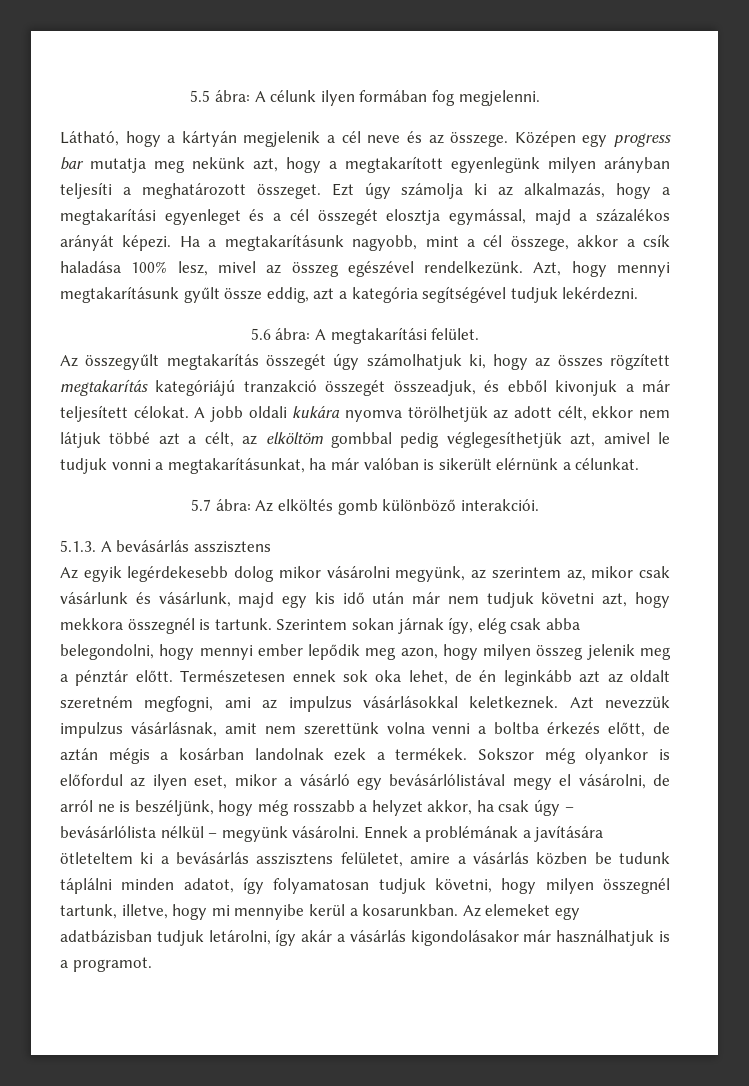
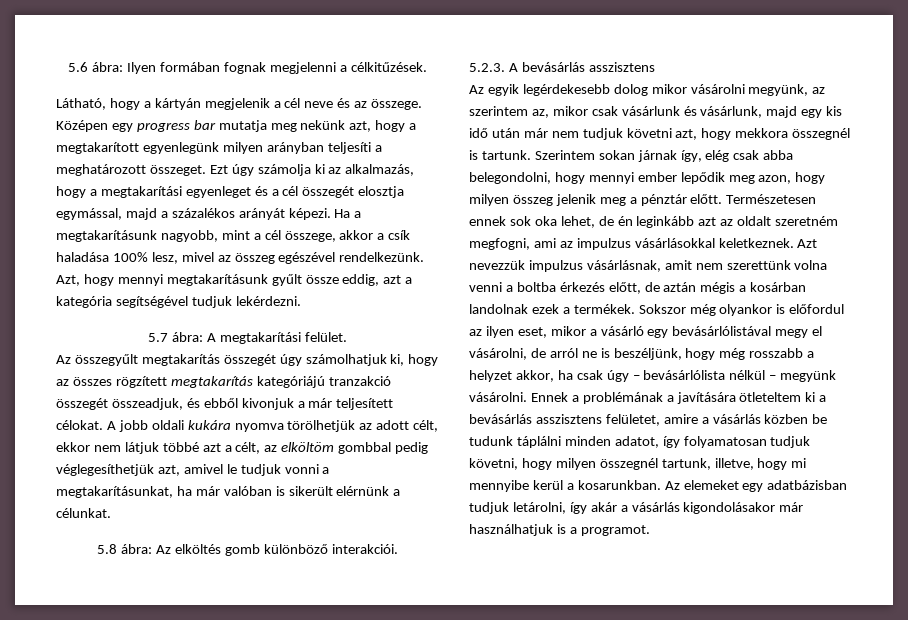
[190,90,540,106] 5.5 ábra: A célunk ilyen formában fog megjelenni. -> [68,62,427,74] 5.6 ábra: Ilyen formában fognak megjelenni a célkitűzések.
[250,328,271,340] 5.6 -> [148,333,169,342] 5.7
[191,499,212,511] 5.7 -> [97,544,118,554] 5.8
[60,540,96,552] 5.1.3. -> [469,63,505,72] 5.2.3.

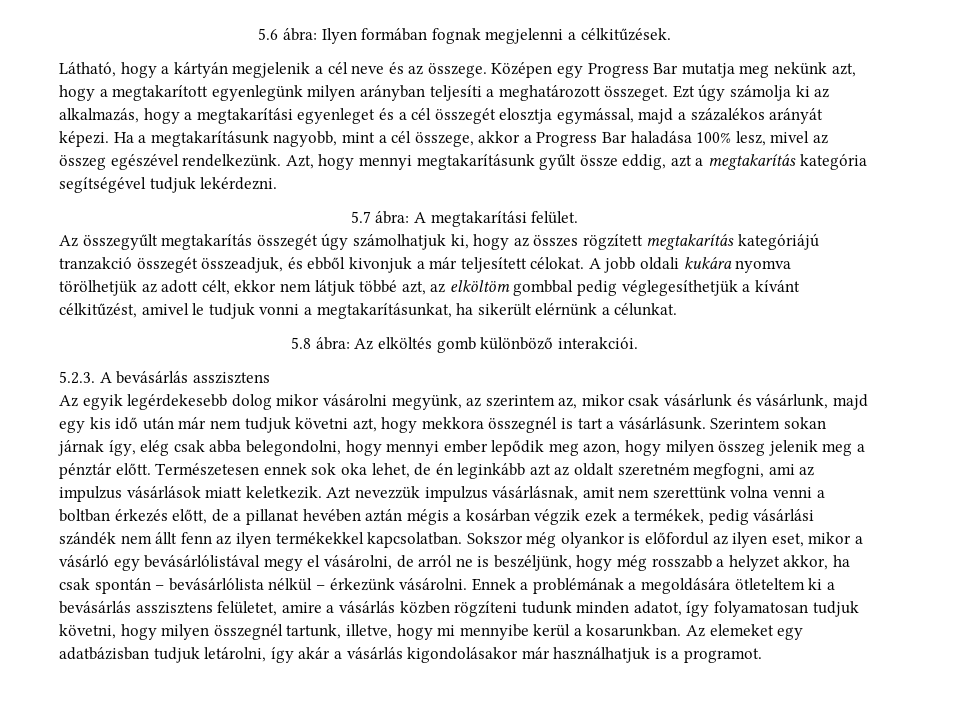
[136,120,216,132] progress bar -> [587,63,679,78] Progress Bar
[388,230,411,240] csík -> [536,132,628,147] Progress Bar
(413, 280) none -> [708,154,797,170] megtakarítás
[202,442,261,454] azt a célt, -> [401,281,426,295] azt,
[157,465,180,476] azt, -> [742,280,800,292] [59,303,137,318] a kívánt célkitűzést,
[195,486,285,496] már valóban is -> (474, 309) none
[481,150,531,160] tartunk. -> [577,417,706,430] tart a vásárlásunk.
[634,238,794,248] vásárlásokkal keletkeznek. -> [126,486,322,499] vásárlások miatt keletkezik.
[516,282,556,292] boltba -> [59,509,110,522] boltban
(660, 287) none -> [233,509,361,525] a pillanat hevében
[469,304,528,314] landolnak -> [534,509,581,525] végzik
[573,304,635,314] termékek. -> [634,509,815,525] [59,532,463,548] termékek, pedig vásárlási szándék nem állt fenn az ilyen termékekkel kapcsolatban.
[606,370,629,382] úgy -> [94,578,151,594] spontán
[780,370,837,382] megyünk -> [329,578,395,591] érkezünk
[676,392,736,404] javítására -> [641,578,731,594] megoldására
[812,414,828,424] [469,436,561,448] be tudunk táplálni -> [454,601,572,617] rögzíteni tudunk

